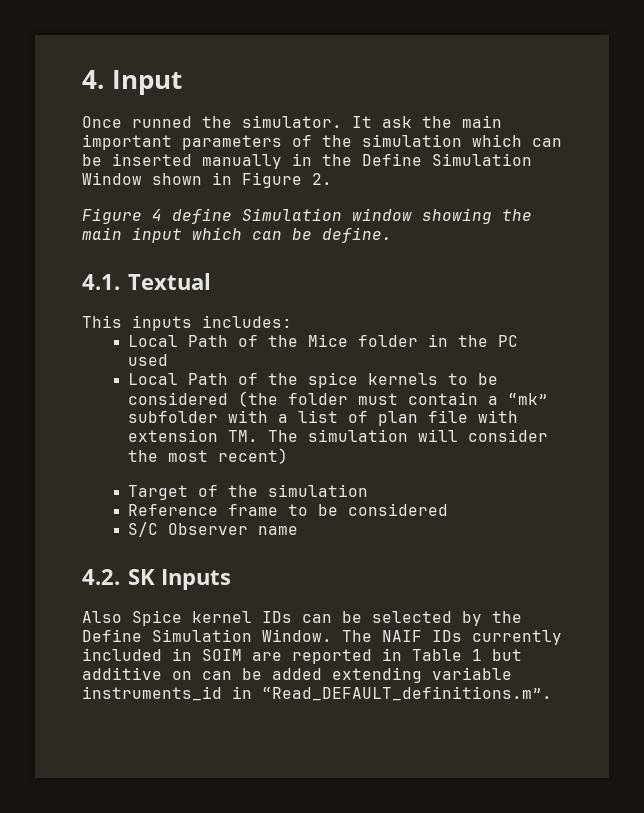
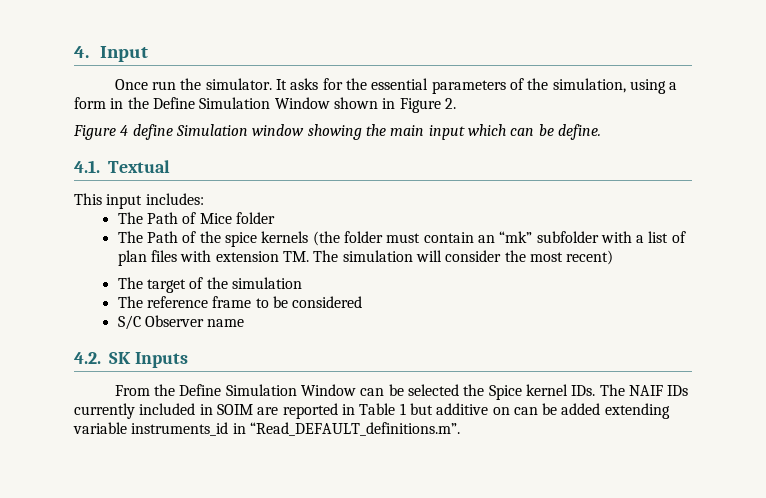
[132,116,192,128] runned -> [151,81,176,90] run
[382,115,502,128] [82,134,562,150] [82,153,282,169] ask the main important parameters of the simulation which can be inserted manually -> [290,78,678,94] [74,97,106,109] asks for the essential parameters of the simulation, using a form
[132,315,192,331] inputs -> [106,194,143,209] input
[128,335,299,347] Local Path of the -> [117,212,197,224] The Path of
[428,334,519,347] [128,354,169,366] [128,373,179,385] in the PC used // Local -> [117,231,143,243] // The
[448,373,499,385] [128,392,229,405] to be considered -> (309, 237) none
[488,396,499,405] a -> [477,235,495,243] an
[428,410,469,423] file -> [150,250,177,262] files
[128,485,189,500] Target -> [117,277,186,293] The target
[128,504,219,516] Reference -> [117,296,208,308] The reference
[82,610,522,626] [82,629,332,642] Also Spice kernel IDs can be selected by the Define Simulation Window. -> [114,384,596,400] From the Define Simulation Window can be selected the Spice kernel IDs.

